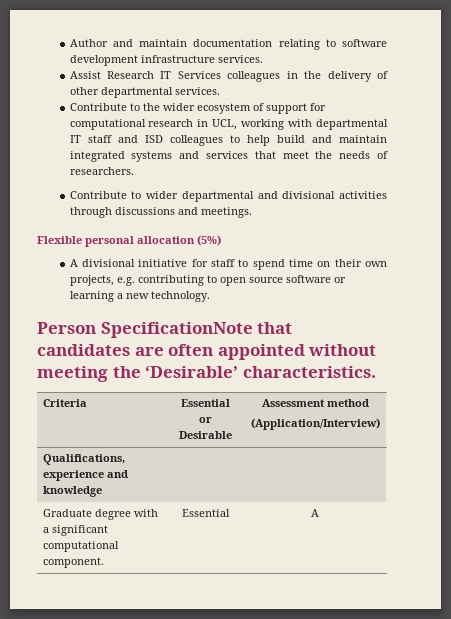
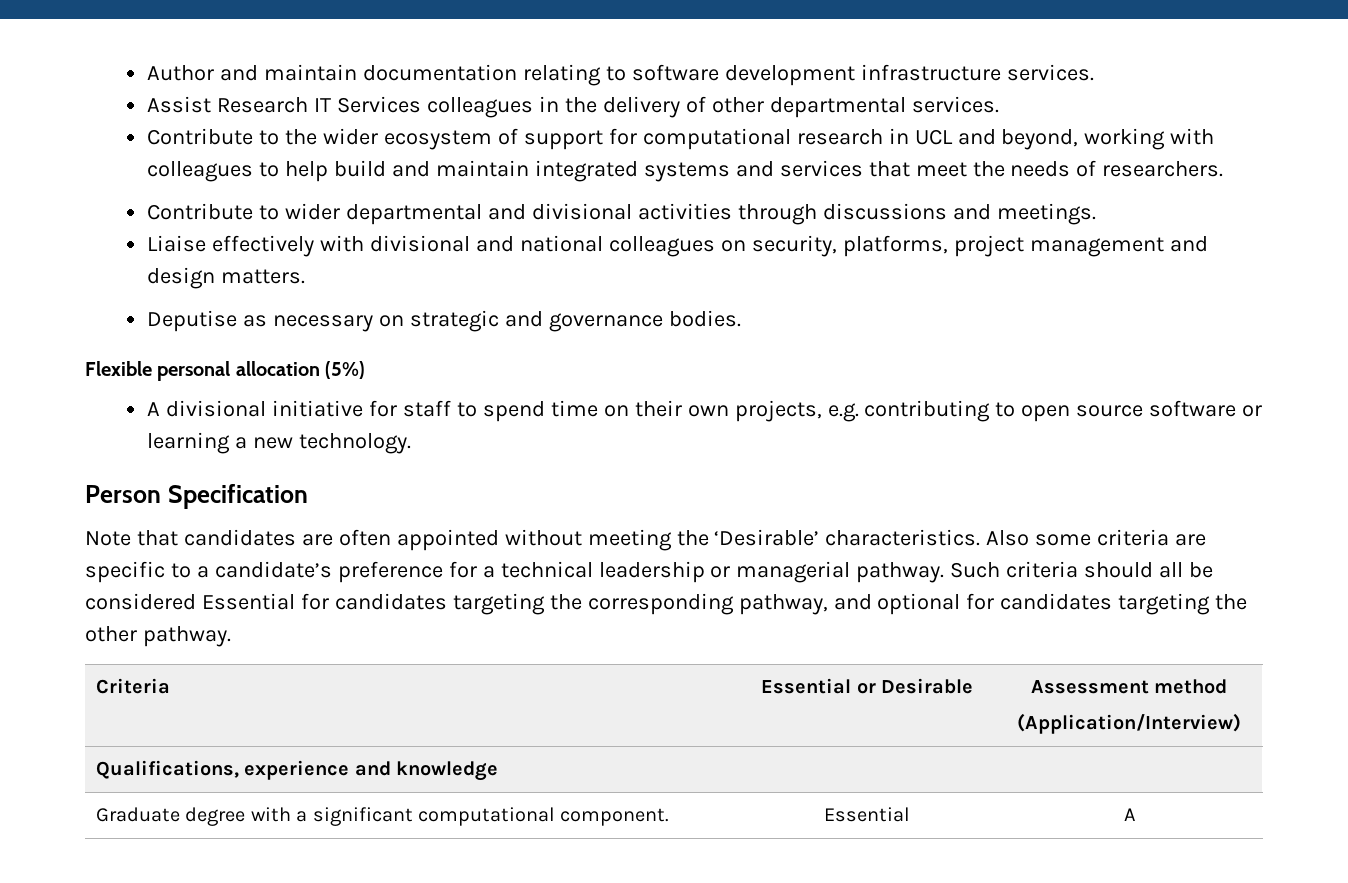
[212,119,388,130] [69,135,163,143] UCL, working with departmental IT staff and ISD -> [914,128,1215,150] UCL and beyond, working with
(252, 212) none -> [147,235,1208,257] [147,267,306,289] [147,310,741,332] // Liaise effectively with divisional and national colleagues on security, platforms, project management and design matters. // Deputise as necessary on strategic and governance bodies.
[100,322,253,338] SpecificationNote -> [167,484,308,509] [85,531,131,546] Specification // Note
(376, 372) none -> [986,529,1207,546] [85,561,1214,583] [85,593,1248,615] [85,626,231,647] Also some criteria are specific to a candidate’s preference for a technical leadership or managerial pathway. Such criteria should all be considered Essential for candidates targeting the corresponding pathway, and optional for candidates targeting the other pathway.

